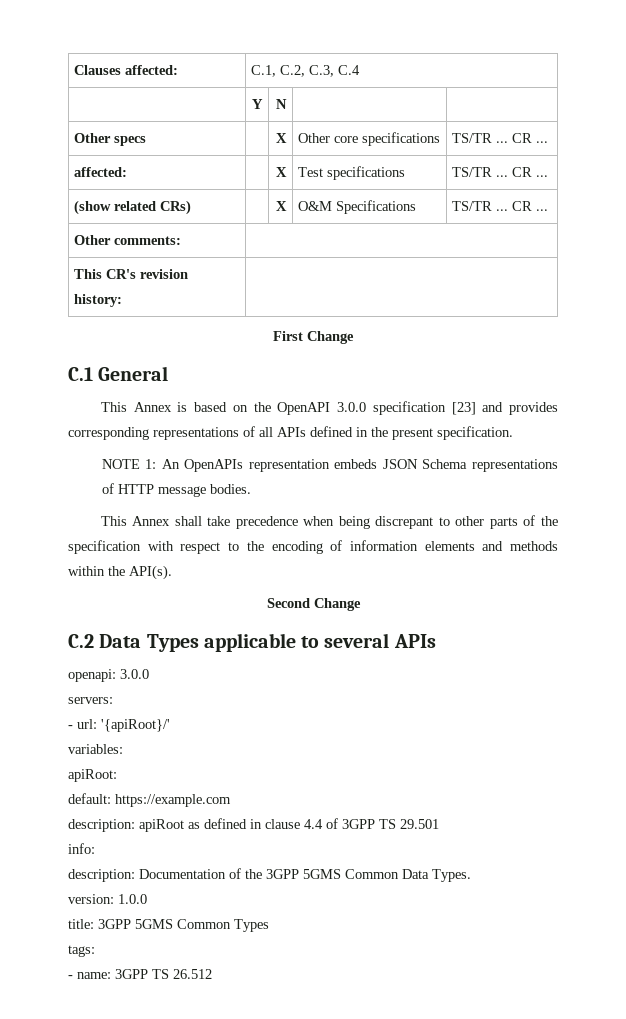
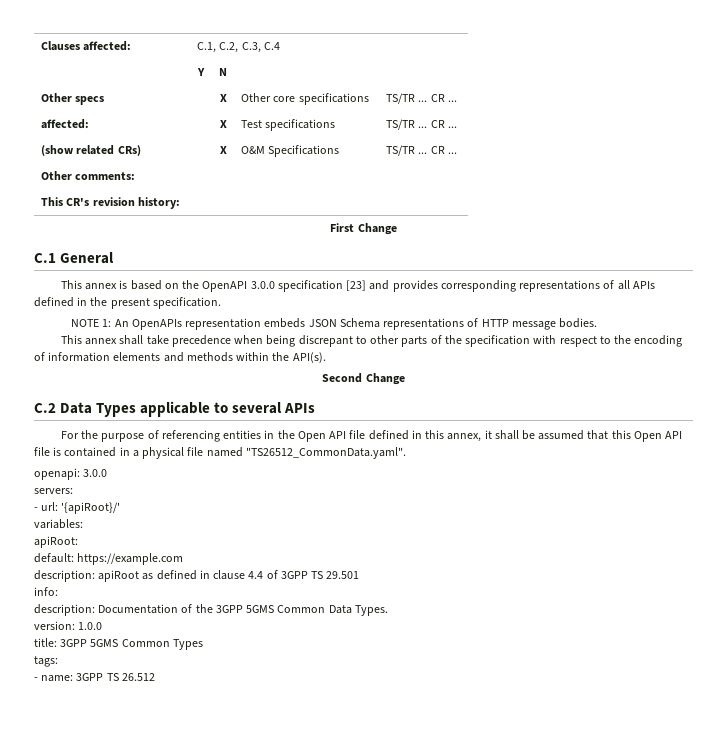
[133,402,172,412] Annex -> [85,283,118,290] annex
[132,516,171,526] Annex -> [85,338,118,345] annex
(436, 641) none -> [60,430,683,442] [34,447,406,459] // For the purpose of referencing entities in the Open API file defined in this annex, it shall be assumed that this Open API file is contained in a physical file named "TS26512_CommonData.yaml".

